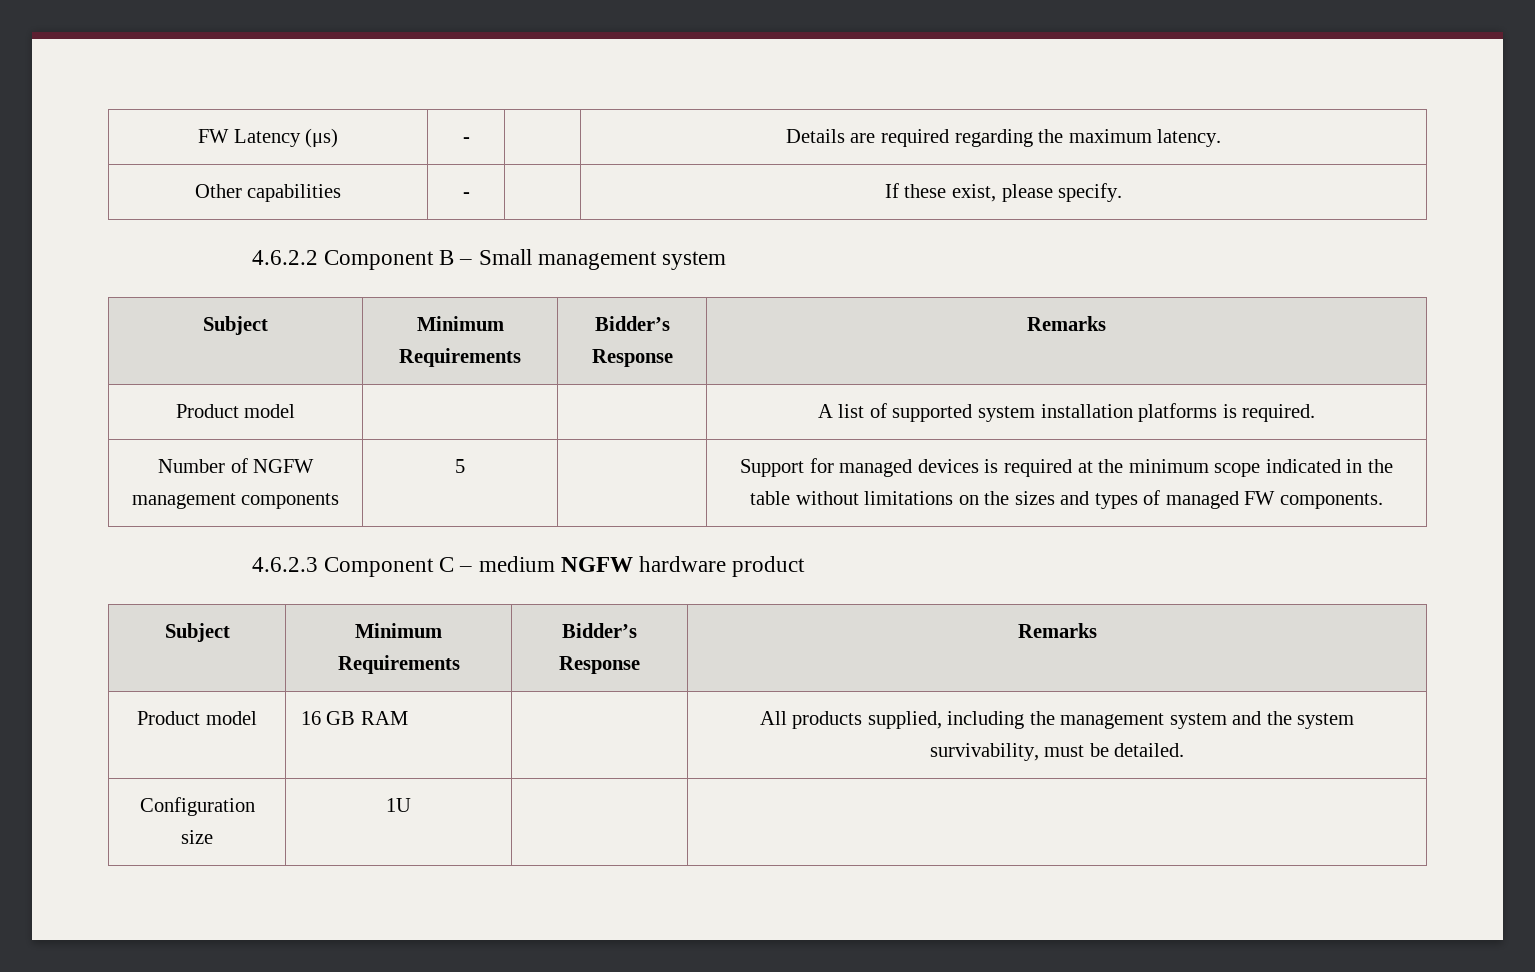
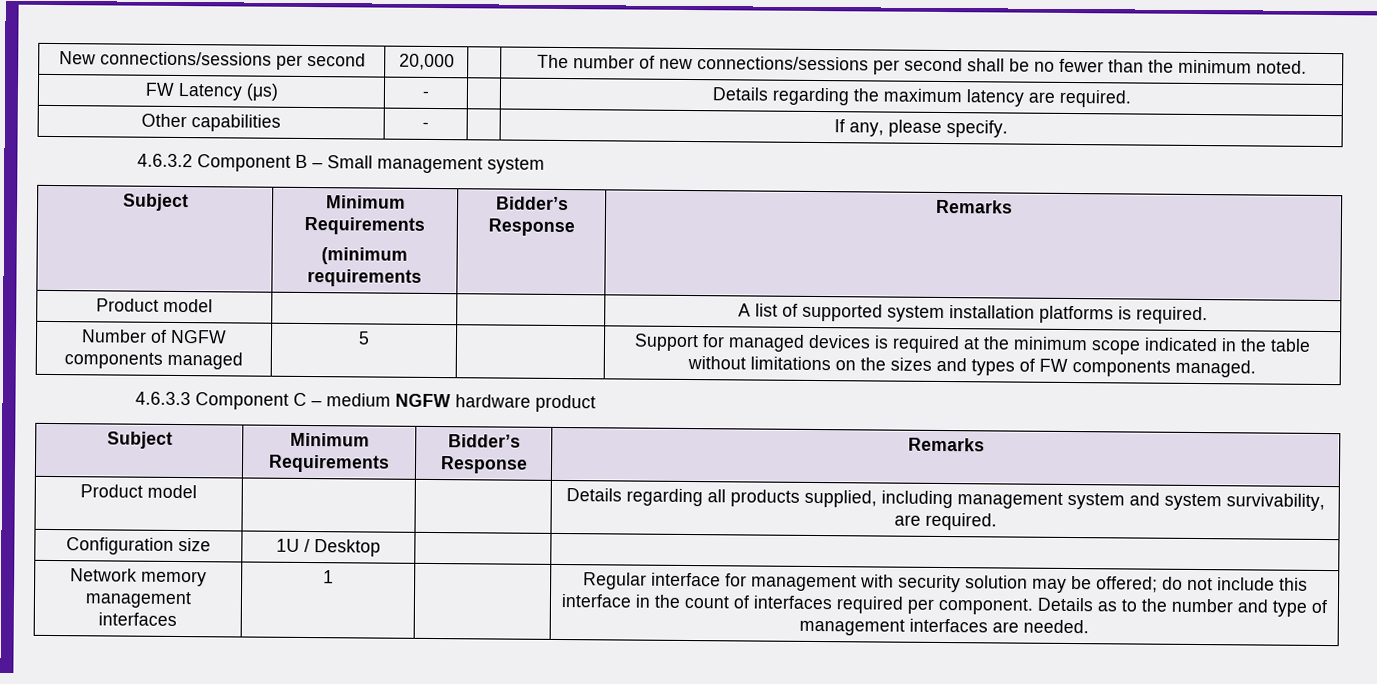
(197, 136) none -> [58,51,366,70] [398,53,455,71] [537,54,1307,75] New connections/sessions per second | 20,000 | | The number of new connections/sessions per second shall be no fewer than the minimum noted. //
[850,129,949,147] are required -> (769, 94) none
[1157,129,1222,147] latency. -> [965,89,1131,108] latency are required.
[904,184,997,202] these exist, -> [849,122,884,137] any,
[251,250,318,265] 4.6.2.2 -> [136,153,193,168] 4.6.3.2
(521, 357) none -> [321,247,408,265] [307,269,422,287] // (minimum requirements
[131,493,340,509] management components -> [64,351,243,370] components managed
[1165,491,1383,509] [251,557,318,572] managed FW components. // 4.6.2.3 -> [1039,358,1256,378] [134,391,191,406] FW components managed. // 4.6.3.3
[300,711,408,725] [759,711,787,725] 16 GB RAM | | All -> [565,488,726,507] | | Details regarding all
[1029,711,1055,725] the -> (953, 499) none
[1266,711,1292,725] the -> (1160, 499) none
[1044,743,1185,757] must be detailed. -> [893,512,997,531] are required.
(411, 805) | | -> [304,538,381,557] [70,568,207,587] [84,591,192,609] [98,612,177,626] [323,570,334,584] [582,572,1308,593] [561,594,1327,617] [799,618,1089,636] / Desktop | | // Network memory management interfaces | 1 | | Regular interface for management with security solution may be offered; do not include this interface in the count of interfaces required per component. Details as to the number and type of management interfaces are needed.

